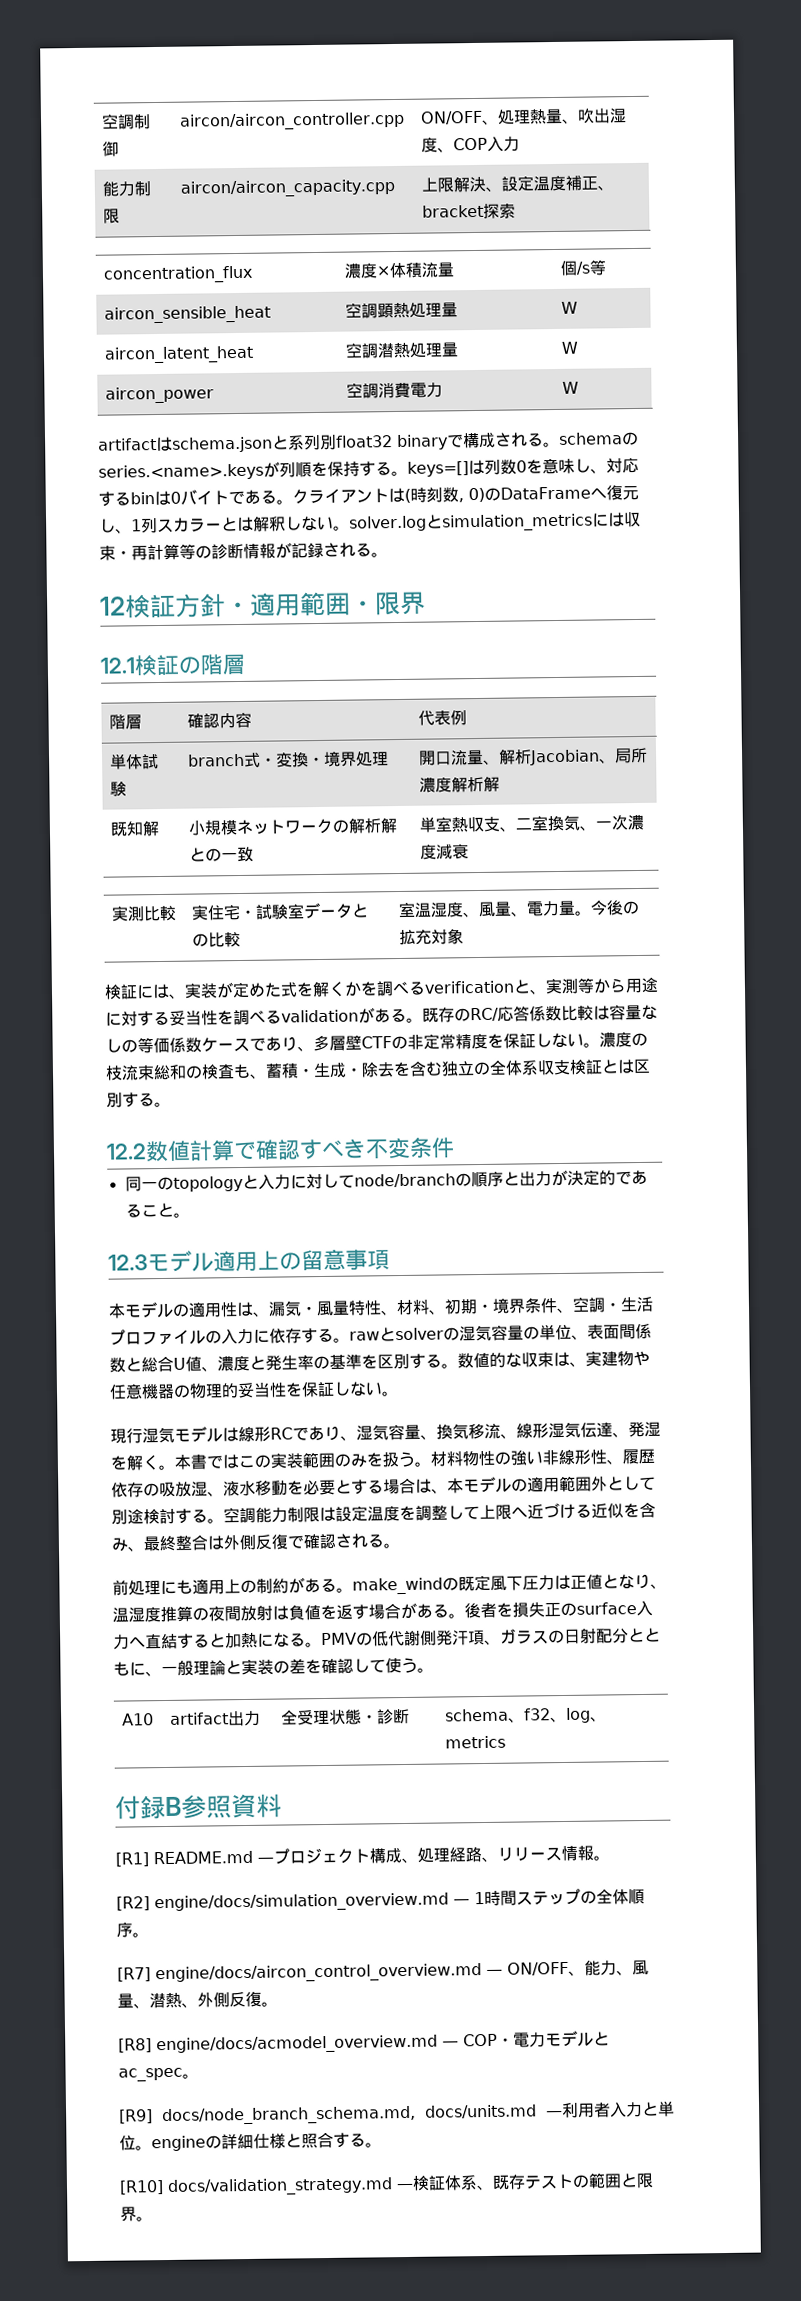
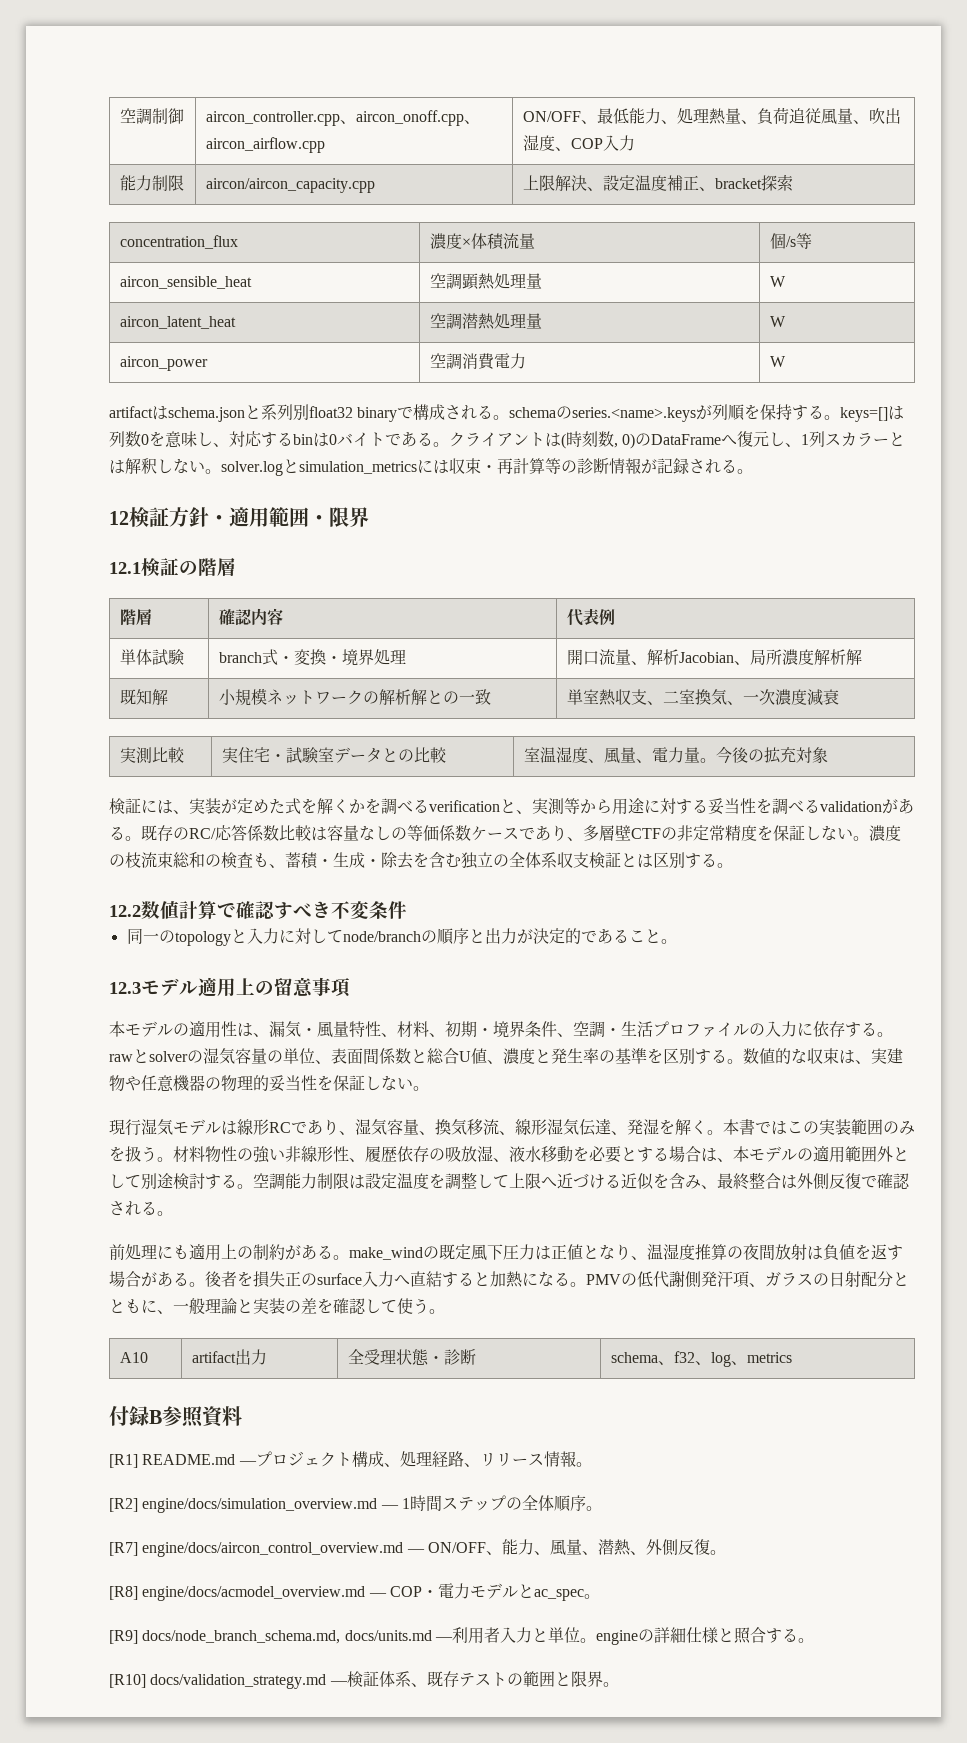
[179,111,406,131] [420,109,548,125] aircon/aircon_controller.cpp | ON/OFF、処理熱 -> [206,110,481,126] [206,137,326,153] [523,107,838,125] aircon_controller.cpp、aircon_onoff.cpp、aircon_airflow.cpp | ON/OFF、最低能力、処理熱量、負荷追従風

